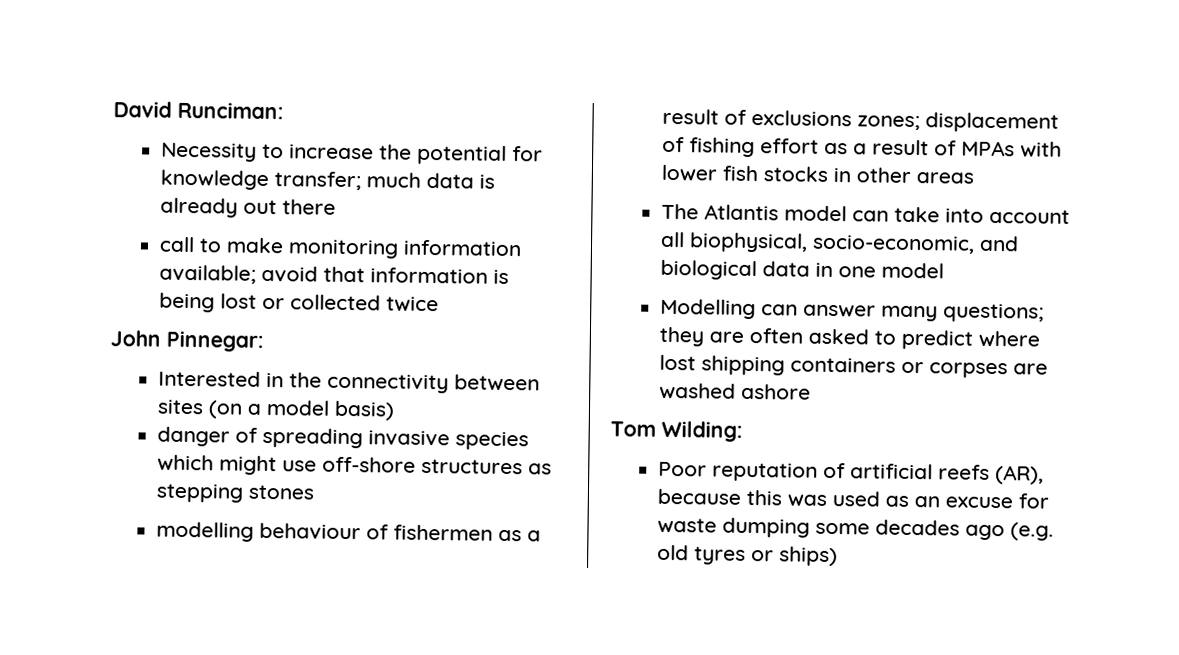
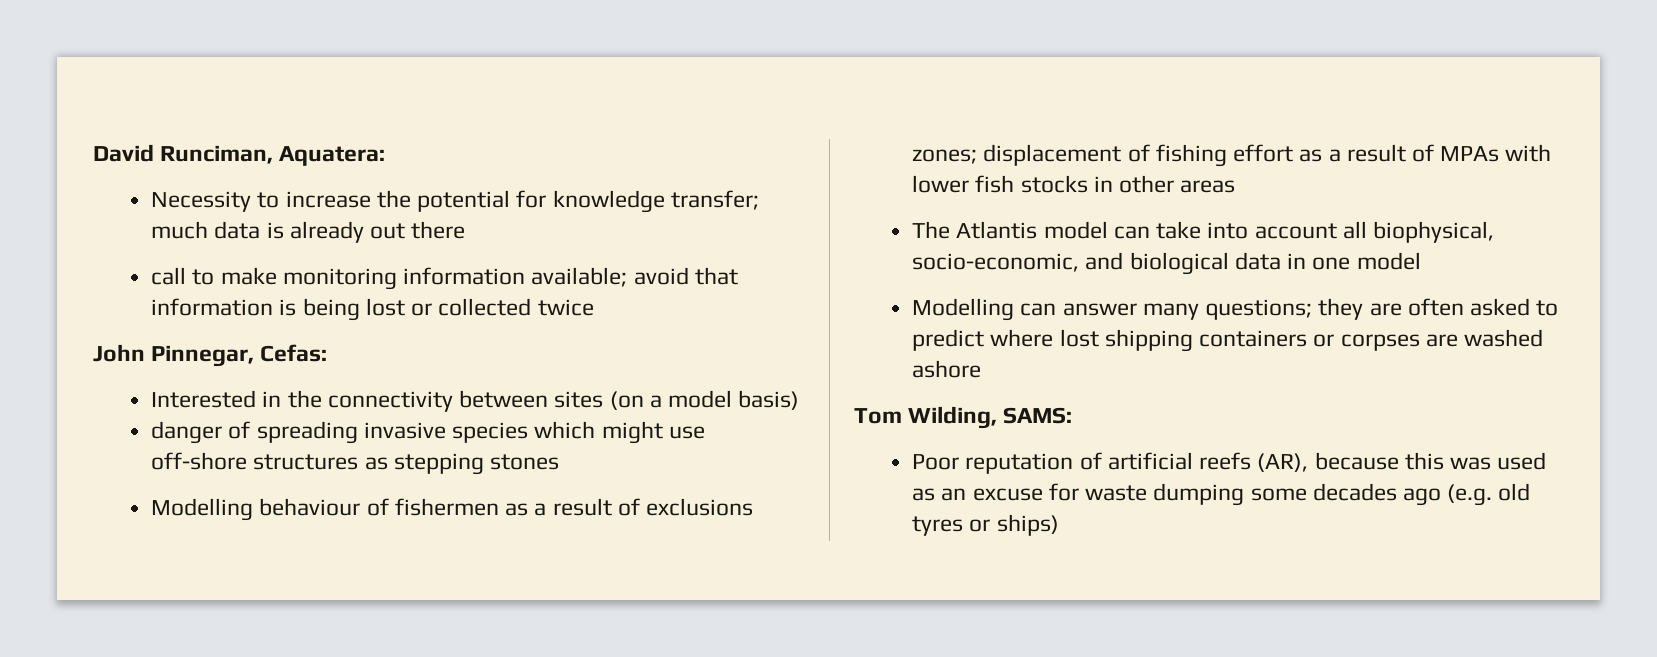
[177,101,284,120] Runciman: -> [160,145,386,166] Runciman, Aquatera:
[166,330,264,352] Pinnegar: -> [151,344,328,367] Pinnegar, Cefas:
[155,521,254,542] modelling -> [151,498,254,521] Modelling
[661,420,743,442] Wilding: -> [908,406,1073,429] Wilding, SAMS:

